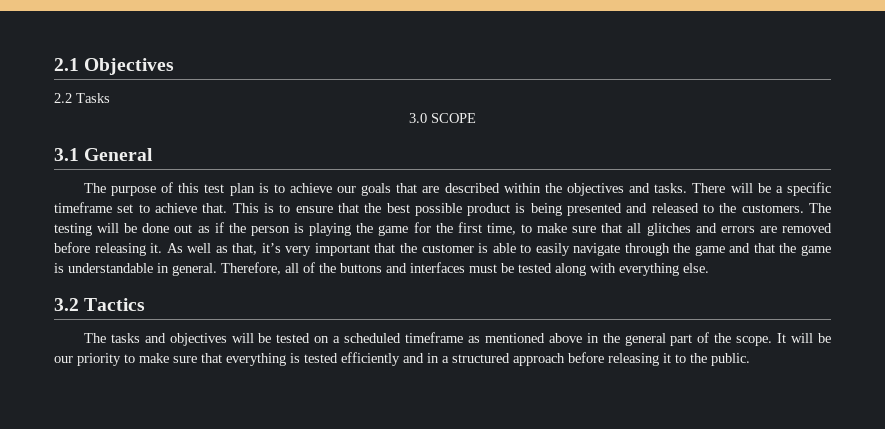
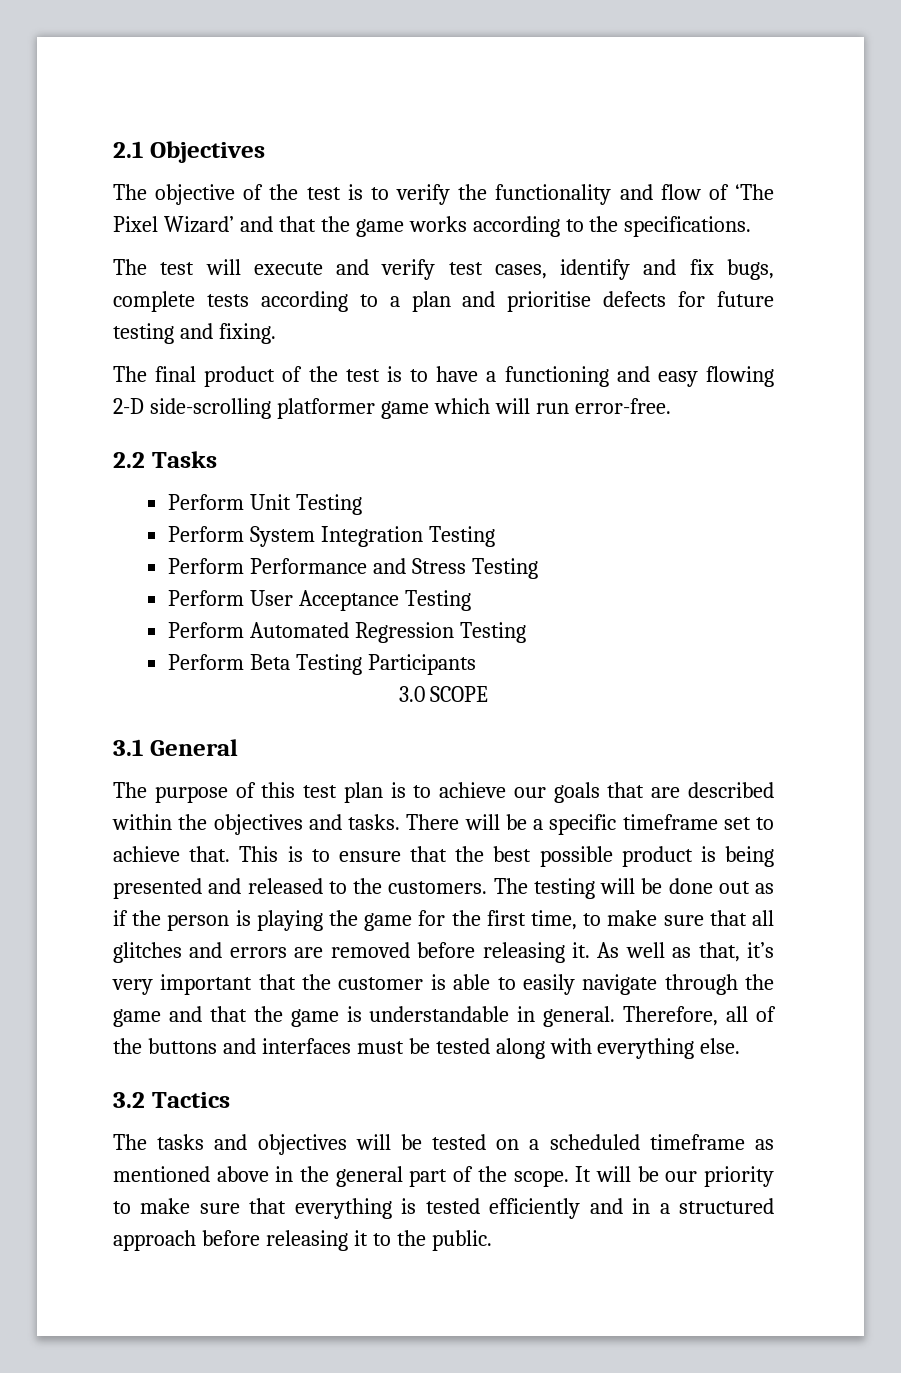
[54,93,110,103] 2.2 Tasks -> [113,184,774,205] [113,216,752,237] [113,259,774,280] [113,291,774,312] [113,323,276,344] [113,366,774,387] [113,398,671,419] [113,451,217,468] [167,494,362,515] [167,526,495,547] [167,558,538,579] [167,590,471,611] [167,622,526,643] [167,654,476,675] The objective of the test is to verify the functionality and flow of ‘The Pixel Wizard’ and that the game works according to the specifications. // The test will execute and verify test cases, identify and fix bugs, complete tests according to a plan and prioritise defects for future testing and fixing. // The final product of the test is to have a functioning and easy flowing 2-D side-scrolling platformer game which will run error-free. // 2.2 Tasks // Perform Unit Testing // Perform System Integration Testing // Perform Performance and Stress Testing // Perform User Acceptance Testing // Perform Automated Regression Testing // Perform Beta Testing Participants

